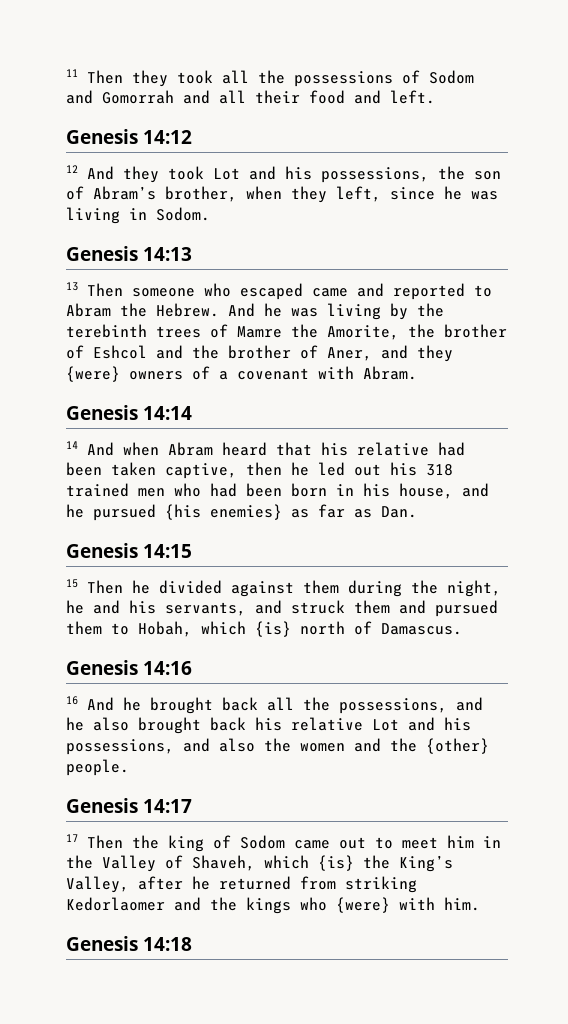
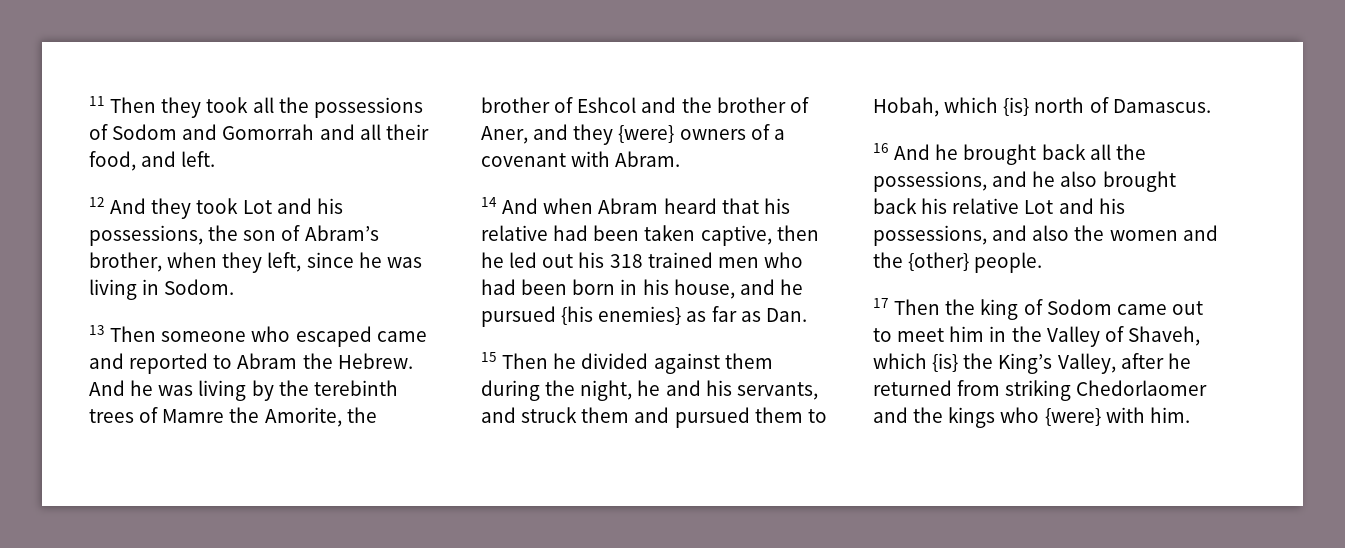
[309,90,345,104] food -> [89,151,136,171] food,
[66,129,193,144] // Genesis 14:12 -> (216, 159) none
[66,246,193,261] // Genesis 14:13 -> (235, 287) none
[66,405,193,420] // Genesis 14:14 -> (681, 159) none
[66,543,193,558] // Genesis 14:15 -> (807, 315) none
[66,660,193,675] // Genesis 14:16 -> (1211, 106) none
[66,798,193,813] // Genesis 14:17 -> (1043, 262) none
[66,897,165,911] Kedorlaomer -> [1076,380,1208,396] Chedorlaomer
[66,936,193,951] // Genesis 14:18 -> (1190, 415) none

